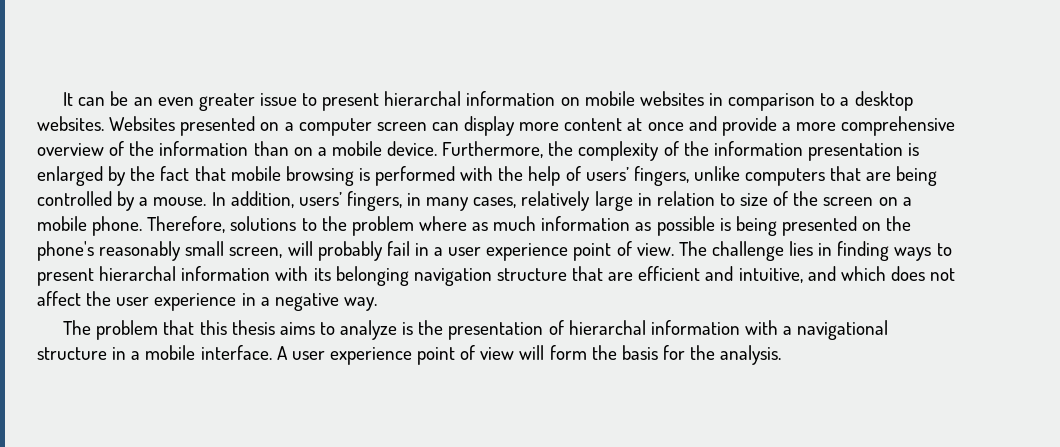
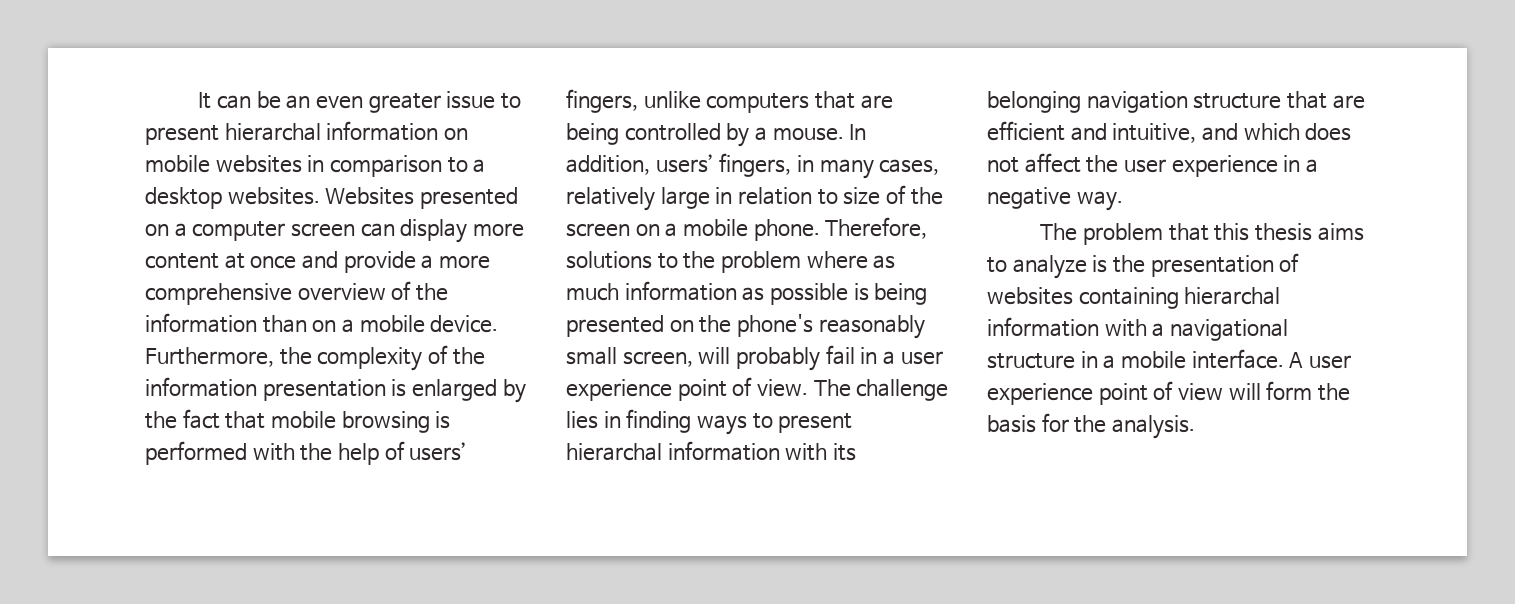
(564, 327) none -> [987,287,1179,309] websites containing

